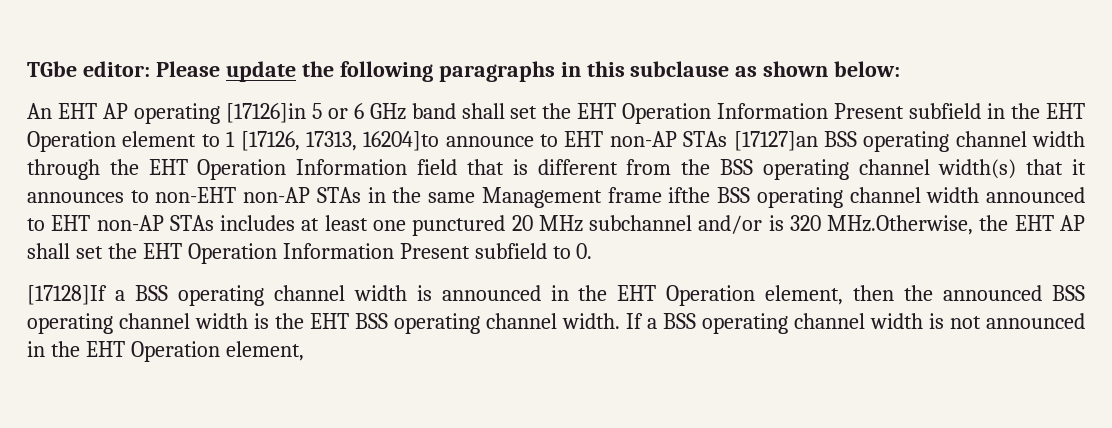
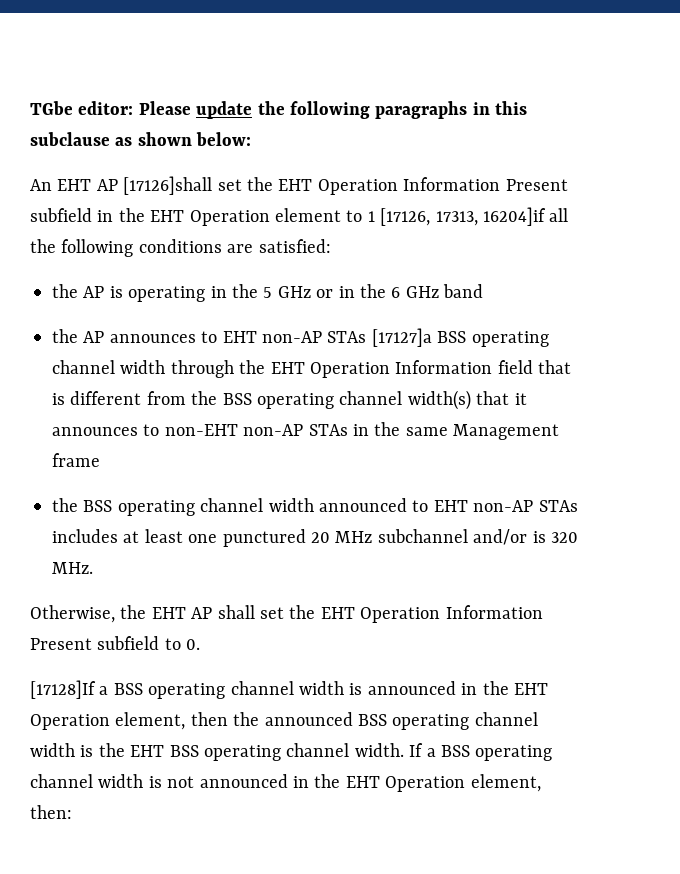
[133,103,505,124] operating [17126]in 5 or 6 GHz band shall -> [123,176,213,195] [17126]shall
[363,131,818,151] 16204]to announce to EHT non-AP STAs [17127]an -> [482,207,569,226] [30,239,331,257] [52,284,484,302] [52,328,432,347] 16204]if all the following conditions are satisfied: // the AP is operating in the 5 GHz or in the 6 GHz band // the AP announces to EHT non-AP STAs [17127]a
[668,187,711,203] ifthe -> [52,498,78,512] // the
[827,215,974,235] MHz.Otherwise, -> [52,562,93,574] [30,605,115,623] MHz. // Otherwise,
(304, 351) none -> [30,805,72,819] then:

